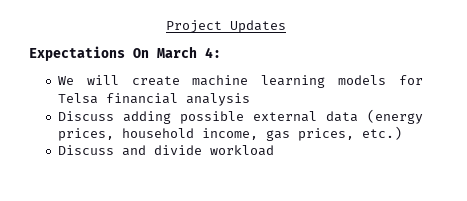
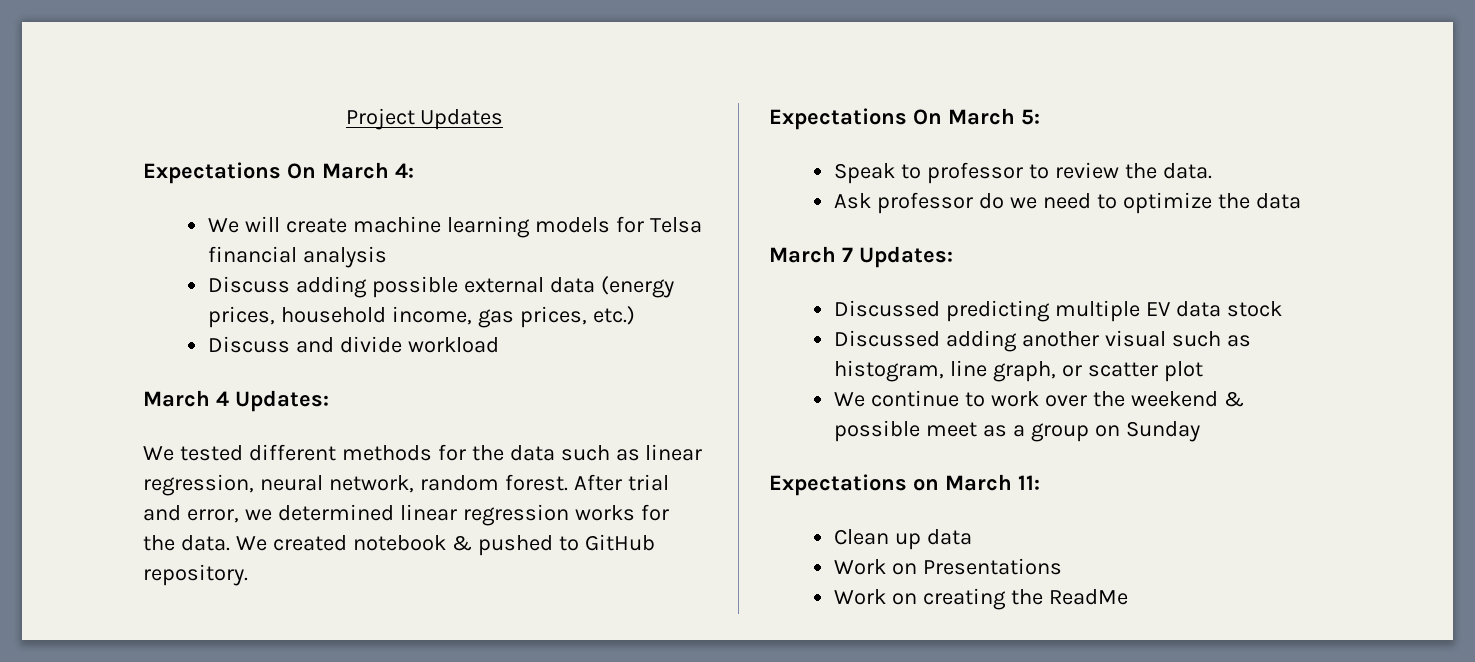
(274, 150) none -> [143,390,329,412] [143,444,703,461] [143,474,669,496] [143,504,669,526] [143,534,655,556] [143,564,248,586] [769,108,1040,130] [834,162,1212,184] [834,192,1301,214] [769,246,953,268] [834,300,1282,322] [834,330,1251,352] [834,360,1203,382] [834,390,1244,407] [834,420,1200,442] [769,474,1040,496] [834,529,973,550] [834,558,1063,575] [834,588,1129,610] // March 4 Updates: // We tested different methods for the data such as linear regression, neural network, random forest. After trial and error, we determined linear regression works for the data. We created notebook & pushed to GitHub repository. // Expectations On March 5: // Speak to professor to review the data. // Ask professor do we need to optimize the data // March 7 Updates: // Discussed predicting multiple EV data stock // Discussed adding another visual such as histogram, line graph, or scatter plot // We continue to work over the weekend & possible meet as a group on Sunday // Expectations on March 11: // Clean up data // Work on Presentations // Work on creating the ReadMe

